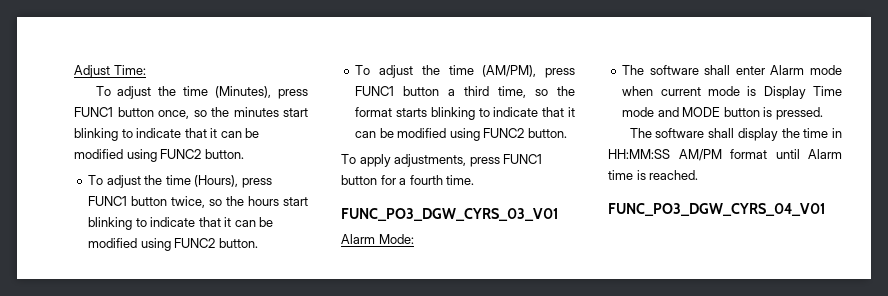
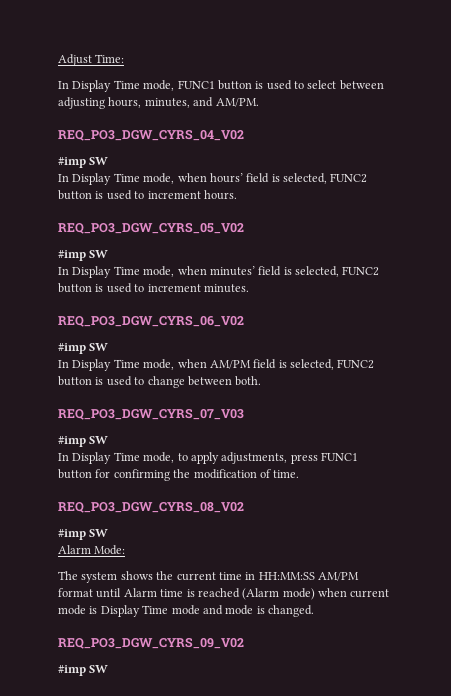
[95,86,308,99] [74,107,308,119] [74,128,260,141] [74,149,244,162] [88,175,272,188] [88,196,308,208] [88,217,274,230] [88,238,258,251] [355,65,575,78] [355,86,575,98] [355,107,575,120] [355,128,567,141] [341,154,356,164] To adjust the time (Minutes), press FUNC1 button once, so the minutes start blinking to indicate that it can be modified using FUNC2 button. // To adjust the time (Hours), press FUNC1 button twice, so the hours start blinking to indicate that it can be modified using FUNC2 button. // To adjust the time (AM/PM), press FUNC1 button a third time, so the format starts blinking to indicate that it can be modified using FUNC2 button. // To -> [58,80,384,92] [58,97,259,109] [58,129,244,141] [58,157,109,168] [58,173,368,185] [58,190,237,200] [58,222,244,234] [58,250,109,261] [58,266,380,278] [58,283,249,293] [58,315,244,327] [58,343,109,354] [58,359,375,371] [58,376,262,388] [58,408,244,420] [58,436,109,447] [58,452,188,464] In Display Time mode, FUNC1 button is used to select between adjusting hours, minutes, and AM/PM. // REQ_PO3_DGW_CYRS_04_V02 // #imp SW // In Display Time mode, when hours’ field is selected, FUNC2 button is used to increment hours. // REQ_PO3_DGW_CYRS_05_V02 // #imp SW // In Display Time mode, when minutes’ field is selected, FUNC2 button is used to increment minutes. // REQ_PO3_DGW_CYRS_06_V02 // #imp SW // In Display Time mode, when AM/PM field is selected, FUNC2 button is used to change between both. // REQ_PO3_DGW_CYRS_07_V03 // #imp SW // In Display Time mode, to
[399,175,475,185] [341,208,558,221] [341,234,414,244] [622,65,842,75] [622,86,842,99] [622,107,823,120] [629,128,800,141] a fourth time. // FUNC_PO3_DGW_CYRS_03_V01 // Alarm Mode: // The software shall enter Alarm mode when current mode is Display Time mode and MODE button is pressed. // The software shall display the -> [113,469,300,481] [58,501,244,513] [58,529,109,540] [58,545,126,555] [58,571,216,583] confirming the modification of time. // REQ_PO3_DGW_CYRS_08_V02 // #imp SW // Alarm Mode: // The system shows the current
[649,170,699,180] [608,203,825,216] reached. // FUNC_PO3_DGW_CYRS_04_V01 -> [197,588,390,600] [58,605,314,617] [58,637,244,649] [58,665,109,676] reached (Alarm mode) when current mode is Display Time mode and mode is changed. // REQ_PO3_DGW_CYRS_09_V02 // #imp SW

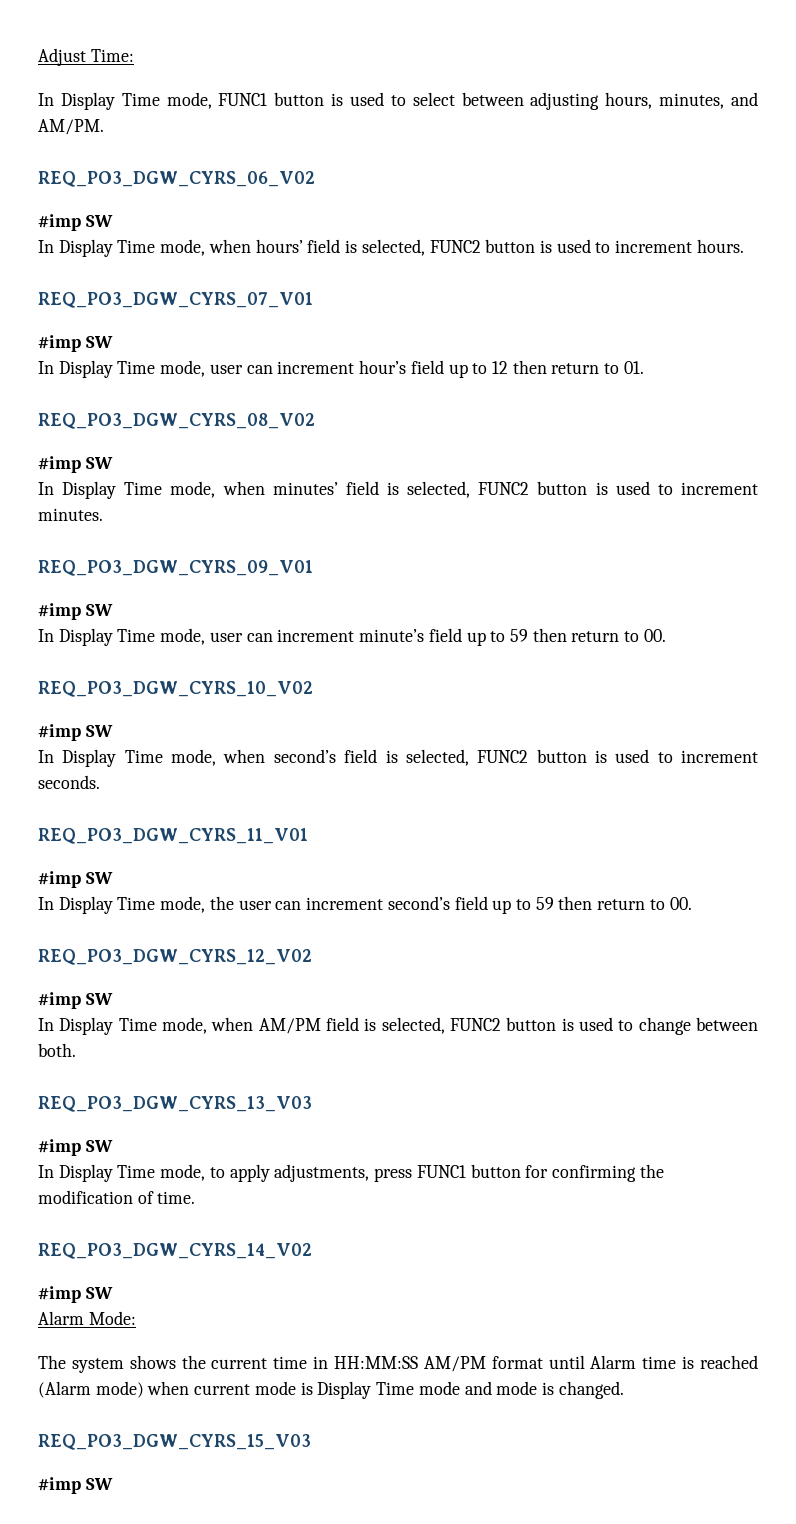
[58,129,244,141] REQ_PO3_DGW_CYRS_04_V02 -> [38,171,315,187] REQ_PO3_DGW_CYRS_06_V02
[58,222,244,234] REQ_PO3_DGW_CYRS_05_V02 -> [38,292,313,308] [38,335,113,352] [38,360,644,378] [38,413,315,429] REQ_PO3_DGW_CYRS_07_V01 // #imp SW // In Display Time mode, user can increment hour’s field up to 12 then return to 01. // REQ_PO3_DGW_CYRS_08_V02
[58,315,244,327] REQ_PO3_DGW_CYRS_06_V02 -> [38,560,313,576] [38,603,113,620] [38,628,666,646] [38,681,313,697] [38,724,113,741] [38,749,758,767] [38,775,100,789] [38,828,308,844] [38,871,113,888] [38,896,692,914] [38,949,312,965] REQ_PO3_DGW_CYRS_09_V01 // #imp SW // In Display Time mode, user can increment minute’s field up to 59 then return to 00. // REQ_PO3_DGW_CYRS_10_V02 // #imp SW // In Display Time mode, when second’s field is selected, FUNC2 button is used to increment seconds. // REQ_PO3_DGW_CYRS_11_V01 // #imp SW // In Display Time mode, the user can increment second’s field up to 59 then return to 00. // REQ_PO3_DGW_CYRS_12_V02
[58,408,244,420] REQ_PO3_DGW_CYRS_07_V03 -> [38,1096,312,1112] REQ_PO3_DGW_CYRS_13_V03
[58,501,244,513] REQ_PO3_DGW_CYRS_08_V02 -> [38,1243,312,1259] REQ_PO3_DGW_CYRS_14_V02
[58,637,244,649] REQ_PO3_DGW_CYRS_09_V02 -> [38,1434,311,1450] REQ_PO3_DGW_CYRS_15_V03

